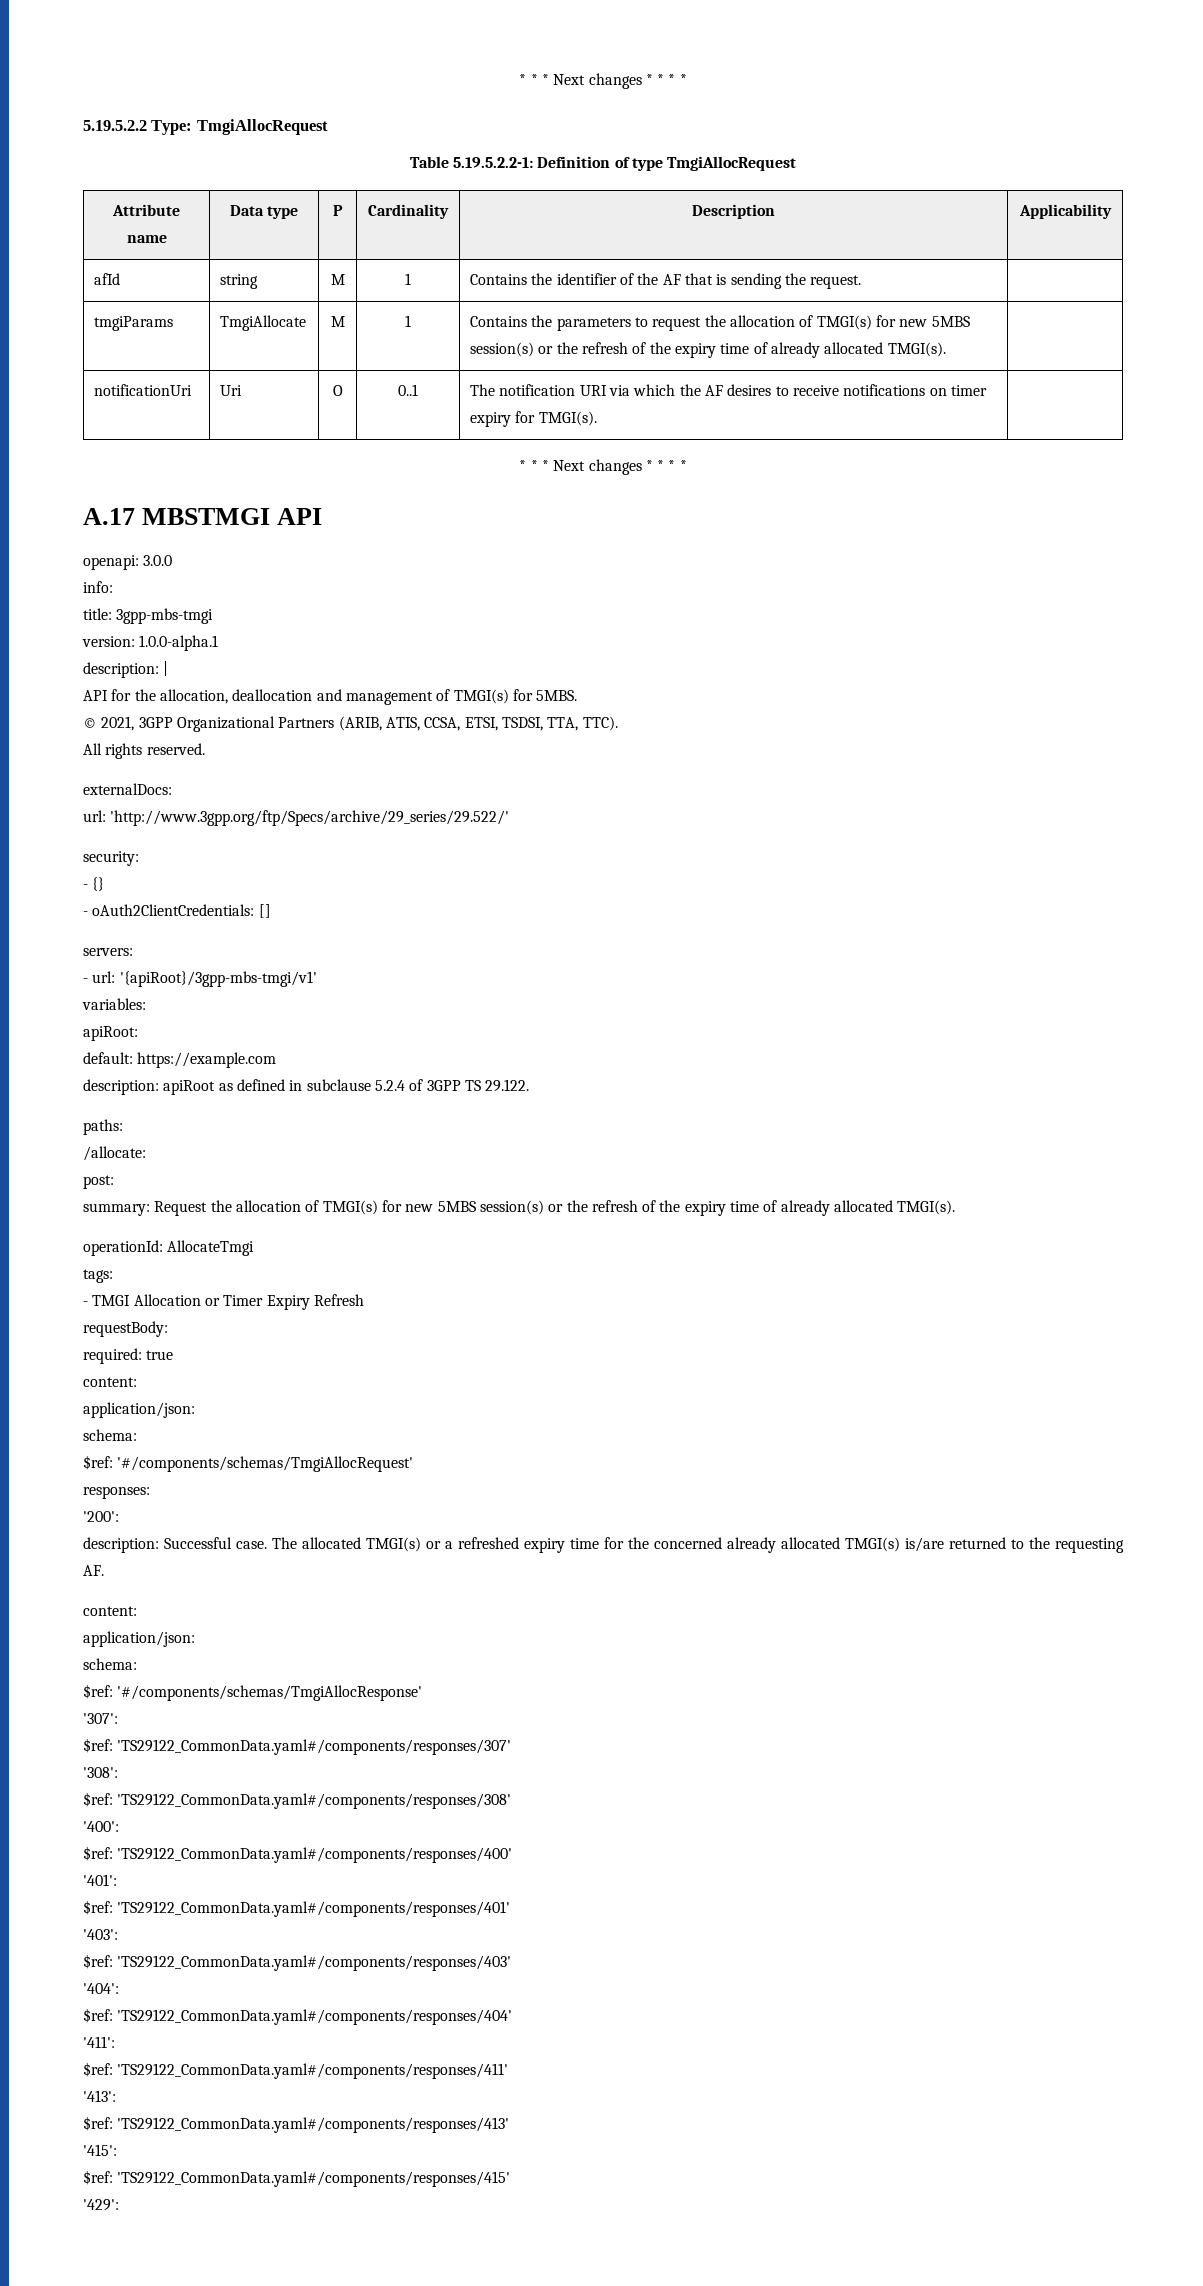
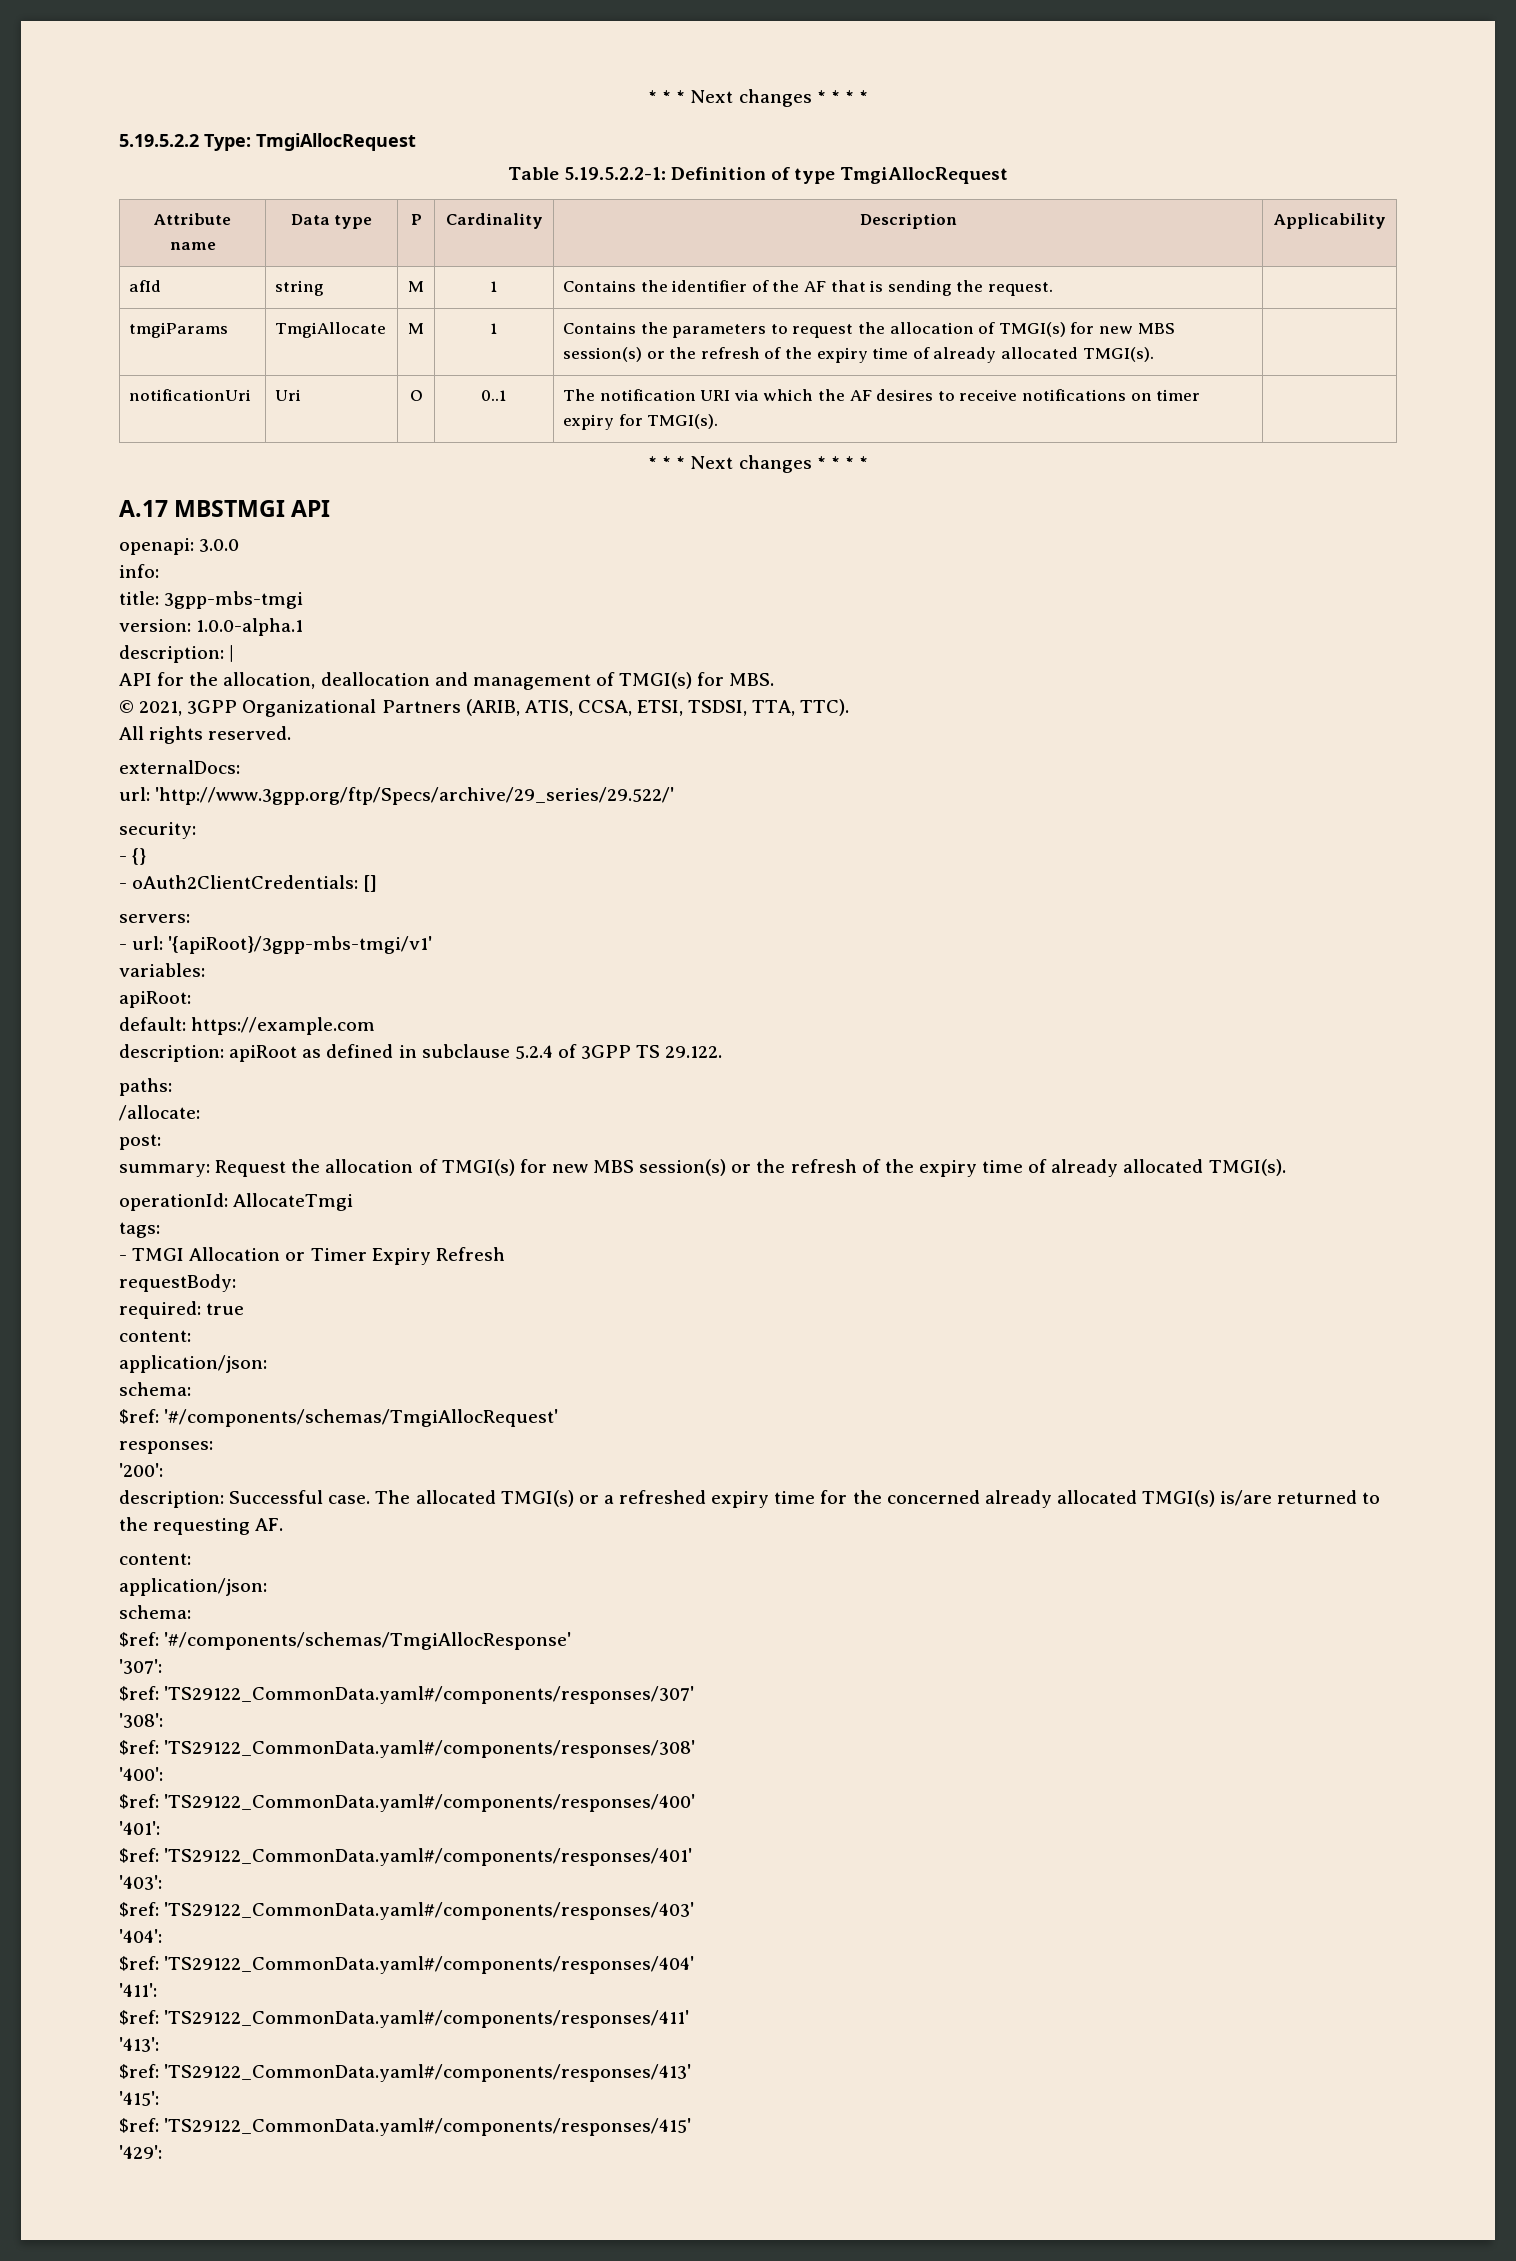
[931,316,970,327] 5MBS -> [1137,323,1175,334] MBS
[536,690,578,701] 5MBS. -> [729,673,775,686] MBS.
[437,1201,476,1212] 5MBS -> [593,1160,635,1173] MBS

